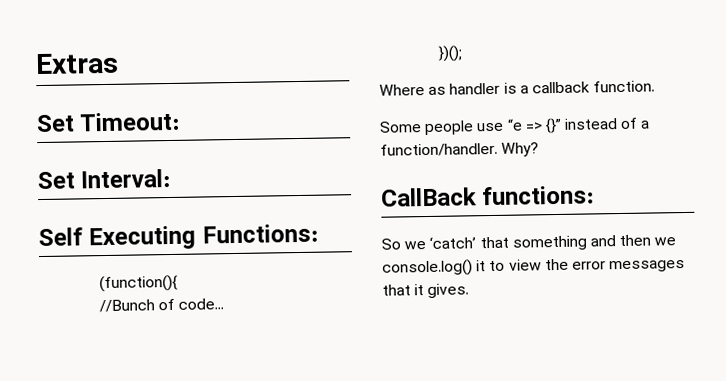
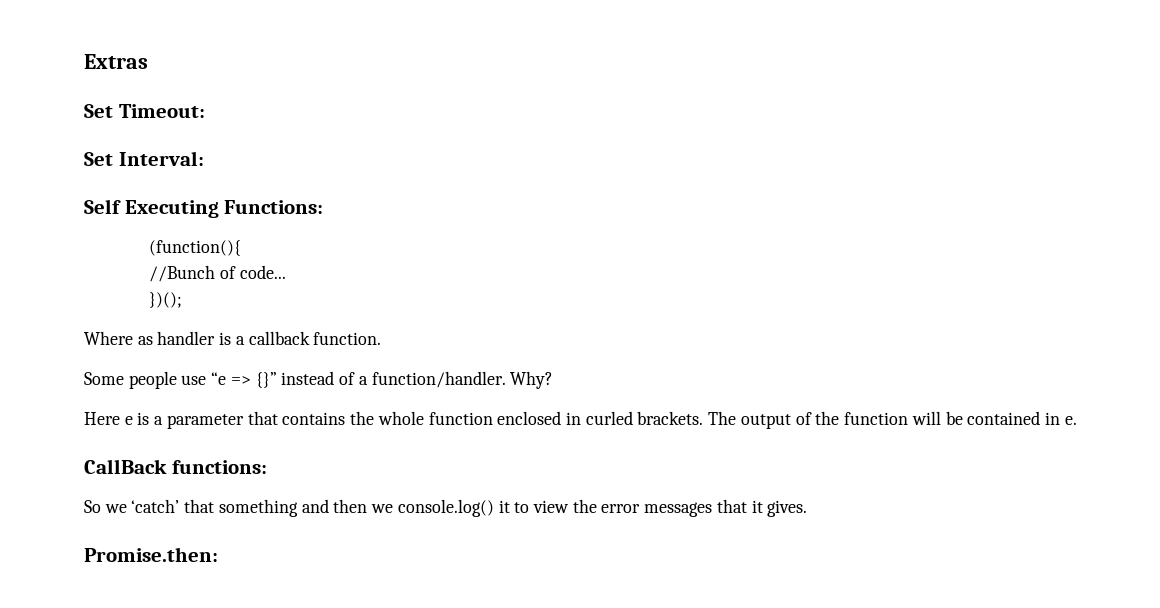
(540, 149) none -> [84,411,1077,429] // Here e is a parameter that contains the whole function enclosed in curled brackets. The output of the function will be contained in e.
(470, 291) none -> [84,547,218,562] // Promise.then:

